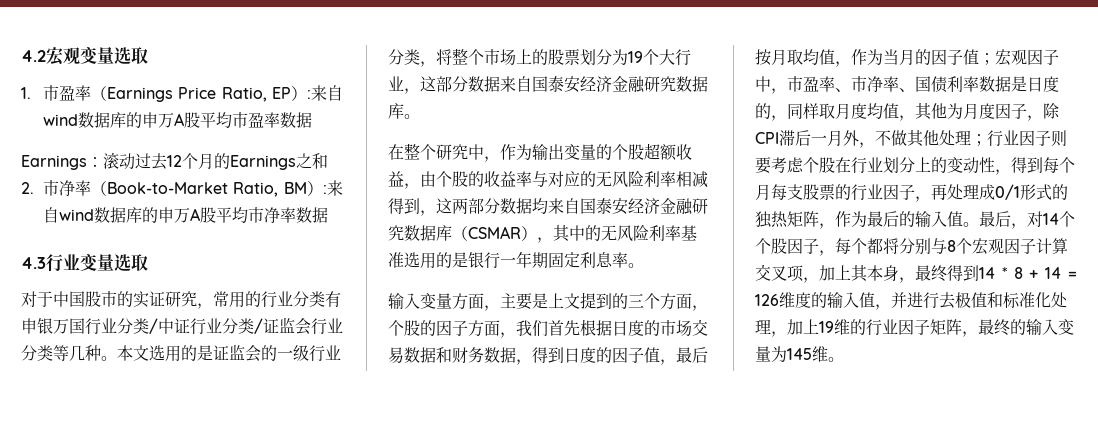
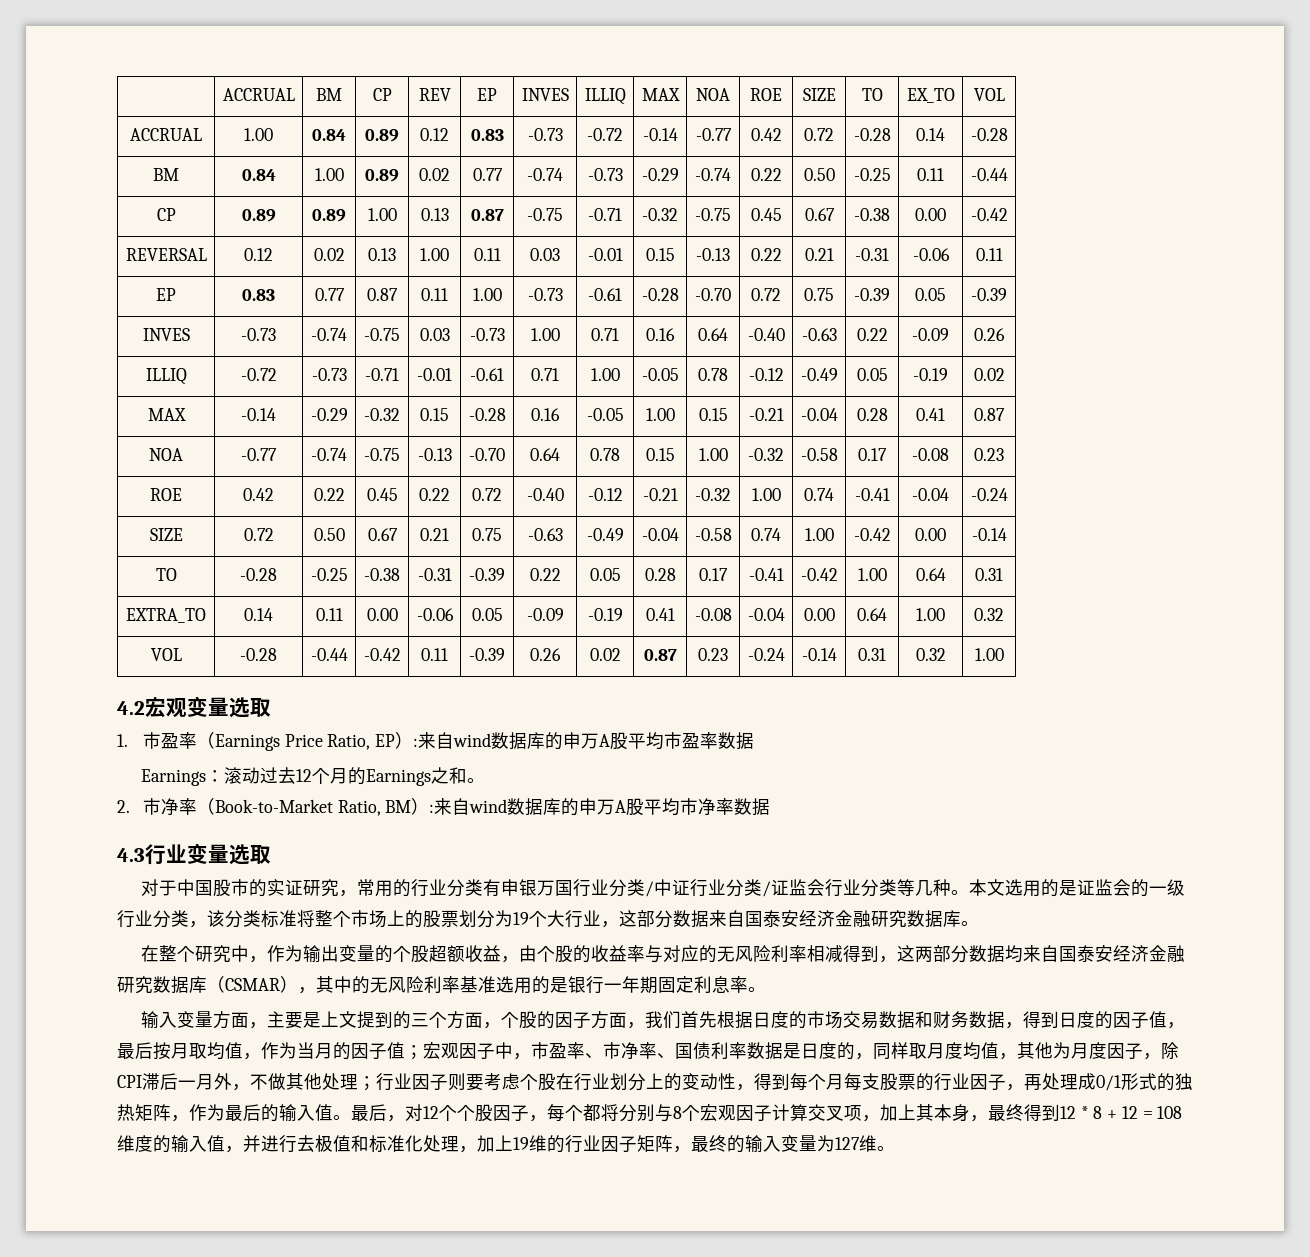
(21, 56) none -> [222,88,295,101] [316,88,342,101] [372,88,392,101] [418,88,451,101] [477,88,497,101] [521,88,569,101] [584,88,626,105] [641,88,680,101] [696,88,730,101] [750,88,782,101] [802,88,836,101] [861,88,883,101] [906,88,955,103] [973,88,1005,101] [130,128,202,141] [244,128,273,141] [312,129,346,141] [365,129,399,142] [420,128,449,141] [470,129,504,141] [527,128,563,141] [587,128,623,141] [642,128,678,141] [695,128,732,141] [750,128,782,141] [804,128,834,141] [853,128,891,141] [916,128,945,141] [970,128,1008,141] [153,168,179,181] [241,169,276,181] [314,168,344,181] [365,169,399,182] [419,168,450,181] [472,168,503,181] [527,168,563,181] [587,168,623,181] [641,168,679,181] [695,168,731,181] [750,168,782,181] [803,168,835,181] [853,168,891,181] [917,168,944,181] [970,168,1008,181] [156,208,176,221] [241,209,276,222] [312,209,346,222] [367,208,397,221] [420,208,449,221] [470,209,504,221] [527,208,563,221] [588,208,622,221] [642,208,678,221] [695,208,731,221] [750,208,782,221] [804,208,835,221] [854,208,890,221] [915,208,946,221] [970,208,1008,221] [125,248,207,261] [244,248,273,261] [313,248,345,261] [368,248,396,261] [420,248,449,261] [473,248,501,261] [530,248,560,261] [587,248,623,261] [645,248,675,261] [696,248,730,261] [750,248,782,261] [804,248,834,261] [855,248,889,261] [912,248,950,261] [975,248,1003,261] [156,288,176,301] [242,289,275,301] [314,288,345,301] [367,288,398,301] [421,288,448,301] [472,288,502,301] [527,288,563,301] [588,288,622,301] [641,288,679,301] [695,288,731,301] [751,288,781,301] [804,288,834,301] [854,288,890,301] [915,288,946,301] [971,288,1007,301] [142,328,190,341] [241,328,276,341] [311,328,347,341] [364,328,400,341] [419,328,450,341] [469,328,505,341] [530,328,560,341] [591,328,619,341] [646,328,675,341] [698,328,728,341] [747,328,785,341] [801,328,837,341] [856,328,888,341] [912,328,949,341] [974,328,1005,341] [145,368,187,385] [240,368,277,381] [311,368,347,381] [365,368,399,381] [417,368,452,381] [470,368,504,381] [531,368,559,381] [590,368,620,381] [641,368,679,381] [698,368,728,381] [748,368,784,381] [800,368,838,381] [856,368,888,381] [913,368,948,381] [973,368,1005,381] [147,408,186,421] [241,408,276,421] [310,408,348,421] [364,408,400,421] [420,408,449,421] [468,408,506,421] [531,408,560,421] [586,408,624,421] [645,408,675,421] [698,408,728,421] [748,408,784,421] [800,408,838,421] [856,408,888,421] [916,408,945,421] [974,408,1005,421] [149,448,183,461] [241,448,277,461] [311,448,347,461] [364,448,400,461] [417,448,452,461] [469,448,505,461] [530,448,560,461] [590,448,620,461] [645,448,675,461] [698,448,728,461] [748,448,784,461] [800,448,838,461] [858,448,887,461] [912,448,949,461] [974,448,1004,461] [150,488,182,501] [243,488,274,501] [313,488,345,501] [366,488,398,501] [419,488,450,501] [472,488,502,501] [526,488,564,501] [587,488,623,501] [642,488,678,501] [695,488,731,501] [751,488,781,501] [804,488,834,501] [854,488,890,501] [912,488,949,501] [970,488,1008,501] [149,528,183,541] [243,528,274,541] [313,528,345,541] [367,528,398,541] [420,528,449,541] [472,528,502,541] [527,528,563,541] [586,528,624,541] [641,528,679,541] [694,528,732,541] [751,528,781,541] [804,528,834,541] [853,528,891,541] [915,528,946,541] [971,528,1007,541] [155,568,177,581] [240,568,277,581] [310,568,348,581] [364,568,400,581] [417,568,452,581] [469,568,505,581] [529,568,561,581] [589,568,621,581] [644,568,676,581] [699,568,728,581] [748,568,784,581] [800,568,838,581] [857,568,887,581] [915,568,946,581] [975,568,1003,581] [126,608,206,623] [244,608,273,621] [315,608,343,621] [366,608,398,621] [416,608,454,621] [471,608,503,621] [526,608,564,621] [587,608,623,621] [645,608,675,621] [694,608,732,621] [747,608,785,621] [803,608,835,621] [857,608,887,621] [916,608,945,621] [974,608,1004,621] [150,648,182,661] [240,648,277,661] [310,648,348,661] [363,648,401,661] [421,648,448,661] [469,648,505,661] [530,648,561,661] [589,648,621,661] [643,649,677,661] [698,648,728,661] [747,648,785,661] [801,648,837,661] [858,648,886,661] [915,648,946,661] [974,648,1004,661] | ACCRUAL | BM | CP | REV | EP | INVES | ILLIQ | MAX | NOA | ROE | SIZE | TO | EX_TO | VOL // ACCRUAL | 1.00 | 0.84 | 0.89 | 0.12 | 0.83 | -0.73 | -0.72 | -0.14 | -0.77 | 0.42 | 0.72 | -0.28 | 0.14 | -0.28 // BM | 0.84 | 1.00 | 0.89 | 0.02 | 0.77 | -0.74 | -0.73 | -0.29 | -0.74 | 0.22 | 0.50 | -0.25 | 0.11 | -0.44 // CP | 0.89 | 0.89 | 1.00 | 0.13 | 0.87 | -0.75 | -0.71 | -0.32 | -0.75 | 0.45 | 0.67 | -0.38 | 0.00 | -0.42 // REVERSAL | 0.12 | 0.02 | 0.13 | 1.00 | 0.11 | 0.03 | -0.01 | 0.15 | -0.13 | 0.22 | 0.21 | -0.31 | -0.06 | 0.11 // EP | 0.83 | 0.77 | 0.87 | 0.11 | 1.00 | -0.73 | -0.61 | -0.28 | -0.70 | 0.72 | 0.75 | -0.39 | 0.05 | -0.39 // INVES | -0.73 | -0.74 | -0.75 | 0.03 | -0.73 | 1.00 | 0.71 | 0.16 | 0.64 | -0.40 | -0.63 | 0.22 | -0.09 | 0.26 // ILLIQ | -0.72 | -0.73 | -0.71 | -0.01 | -0.61 | 0.71 | 1.00 | -0.05 | 0.78 | -0.12 | -0.49 | 0.05 | -0.19 | 0.02 // MAX | -0.14 | -0.29 | -0.32 | 0.15 | -0.28 | 0.16 | -0.05 | 1.00 | 0.15 | -0.21 | -0.04 | 0.28 | 0.41 | 0.87 // NOA | -0.77 | -0.74 | -0.75 | -0.13 | -0.70 | 0.64 | 0.78 | 0.15 | 1.00 | -0.32 | -0.58 | 0.17 | -0.08 | 0.23 // ROE | 0.42 | 0.22 | 0.45 | 0.22 | 0.72 | -0.40 | -0.12 | -0.21 | -0.32 | 1.00 | 0.74 | -0.41 | -0.04 | -0.24 // SIZE | 0.72 | 0.50 | 0.67 | 0.21 | 0.75 | -0.63 | -0.49 | -0.04 | -0.58 | 0.74 | 1.00 | -0.42 | 0.00 | -0.14 // TO | -0.28 | -0.25 | -0.38 | -0.31 | -0.39 | 0.22 | 0.05 | 0.28 | 0.17 | -0.41 | -0.42 | 1.00 | 0.64 | 0.31 // EXTRA_TO | 0.14 | 0.11 | 0.00 | -0.06 | 0.05 | -0.09 | -0.19 | 0.41 | -0.08 | -0.04 | 0.00 | 0.64 | 1.00 | 0.32 // VOL | -0.28 | -0.44 | -0.42 | 0.11 | -0.39 | 0.26 | 0.02 | 0.87 | 0.23 | -0.24 | -0.14 | 0.31 | 0.32 | 1.00 //
(328, 161) none -> [467,778,486,783] 。
(436, 64) none -> [207,910,297,928] 该分类标准
[1043,213,1059,225] 14 -> [423,1106,439,1119] 12
[979,267,995,279] 14 -> [1060,1106,1076,1119] 12
[1045,267,1077,279] [755,294,779,306] 14 = 126 -> [1121,1106,1183,1119] 12 = 108
[787,348,812,360] 145 -> [835,1137,860,1150] 127

